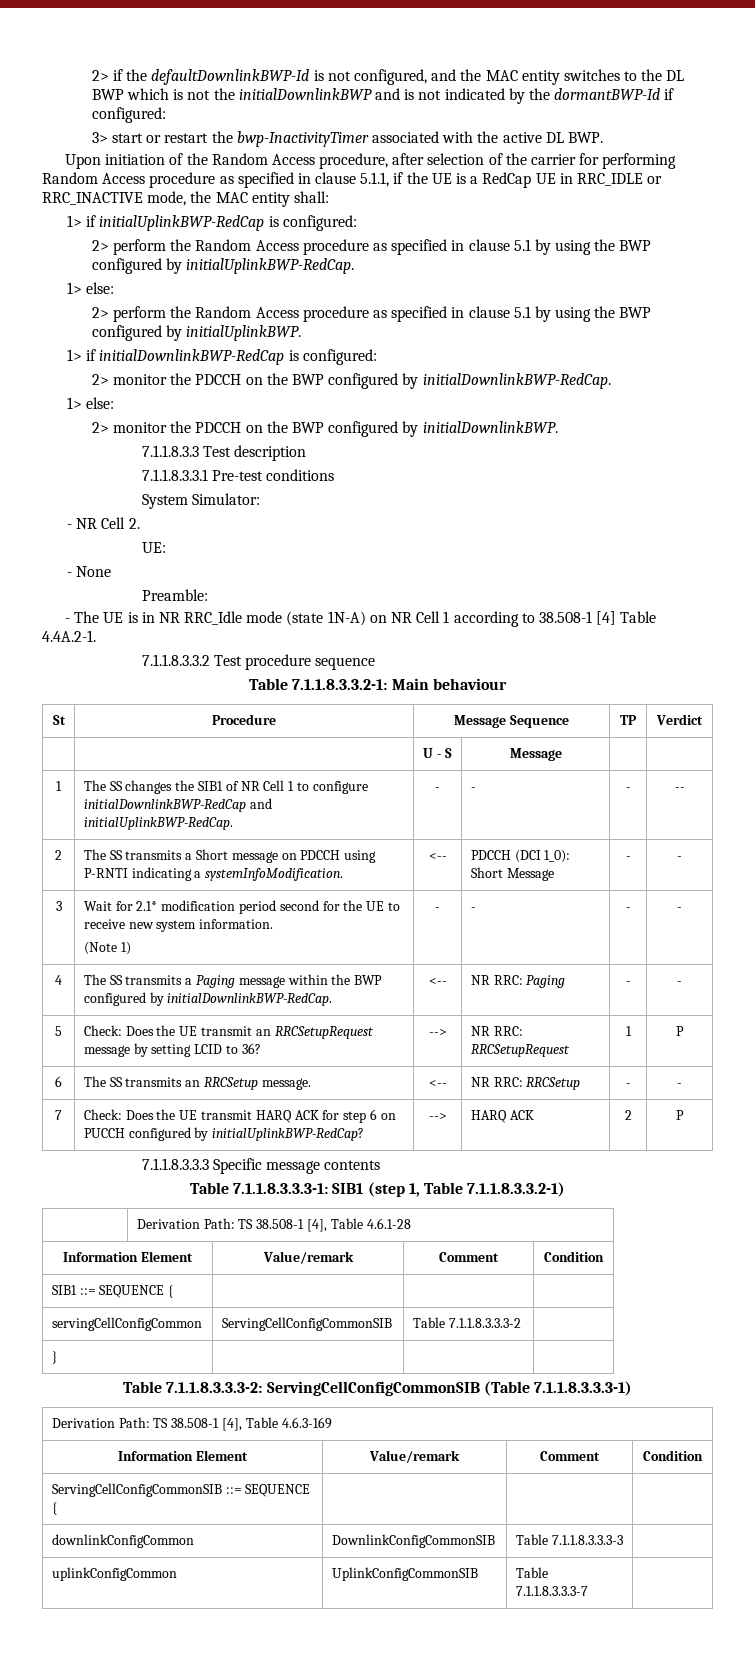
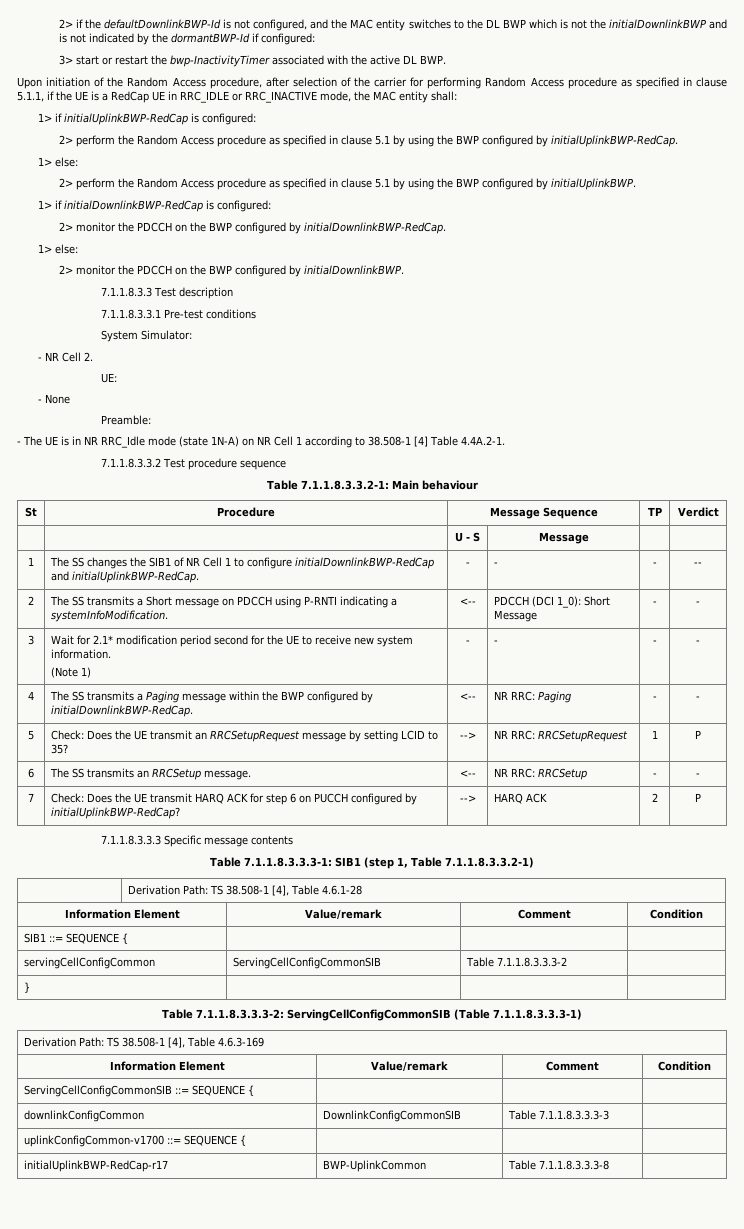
[241,1043,261,1054] 36? -> [51,744,69,754] 35?
[51,1567,177,1581] [331,1567,478,1581] [515,1567,548,1578] [515,1586,588,1596] uplinkConfigCommon | UplinkConfigCommonSIB | Table 7.1.1.8.3.3.3-7 -> [24,1135,247,1147] [24,1160,169,1172] [323,1160,427,1172] [508,1160,610,1170] uplinkConfigCommon-v1700 ::= SEQUENCE { | | | // initialUplinkBWP-RedCap-r17 | BWP-UplinkCommon | Table 7.1.1.8.3.3.3-8

